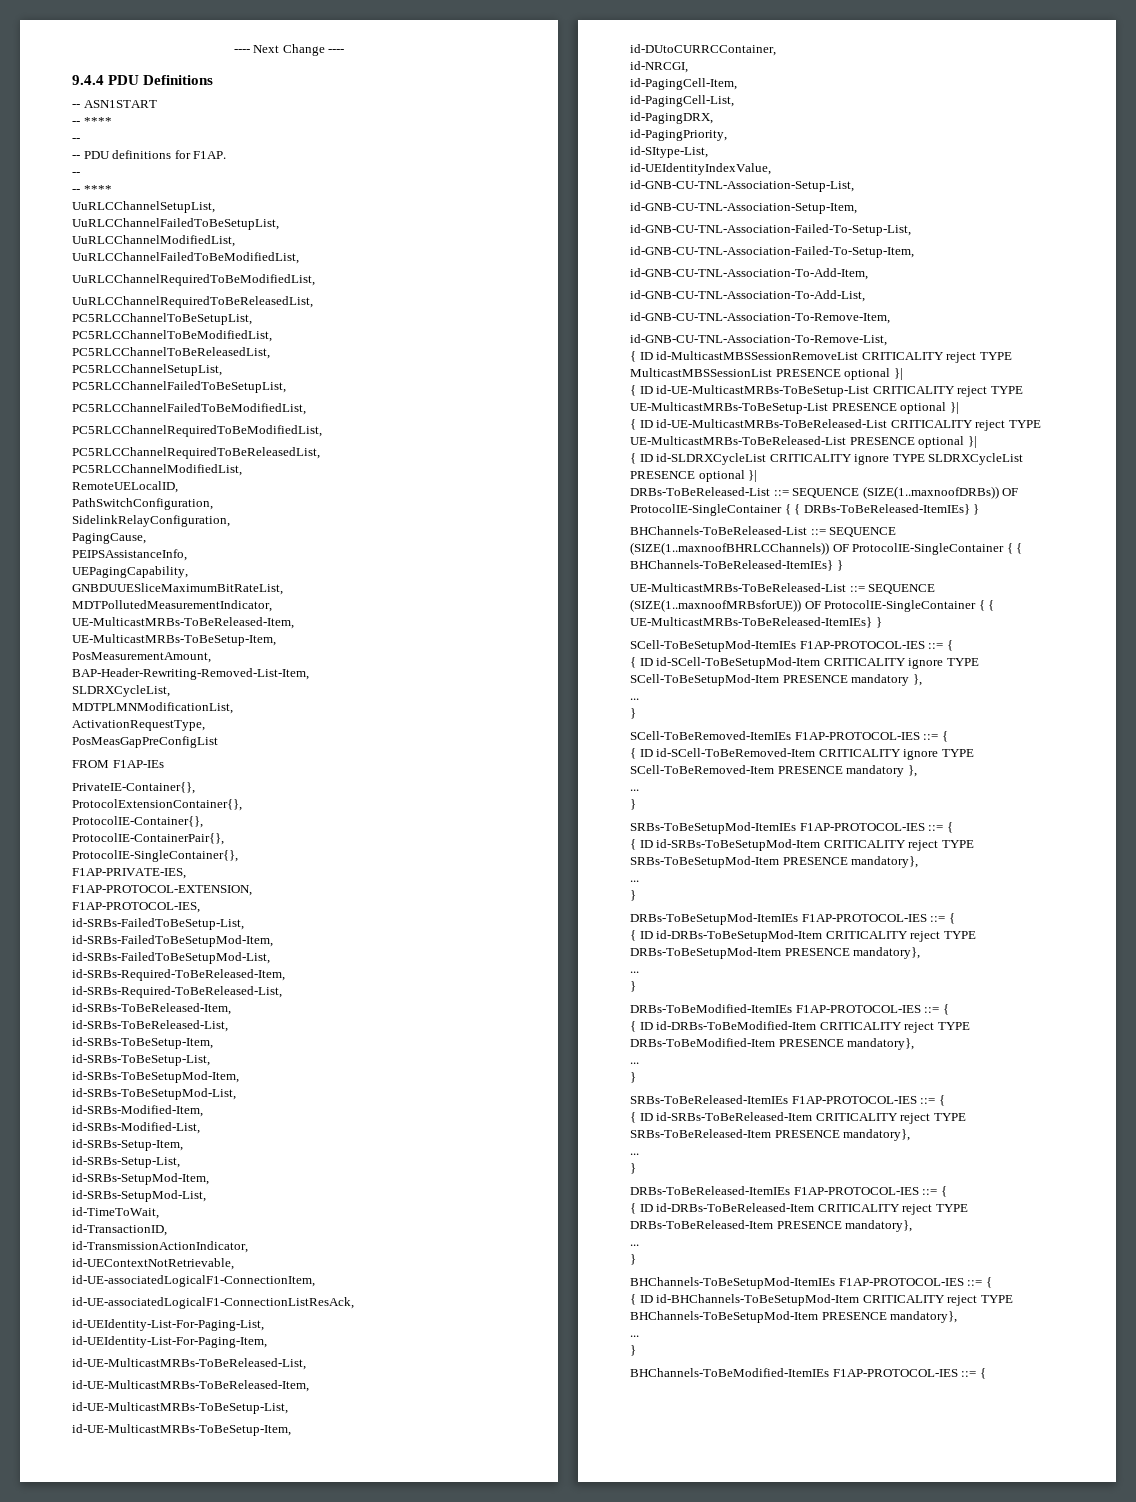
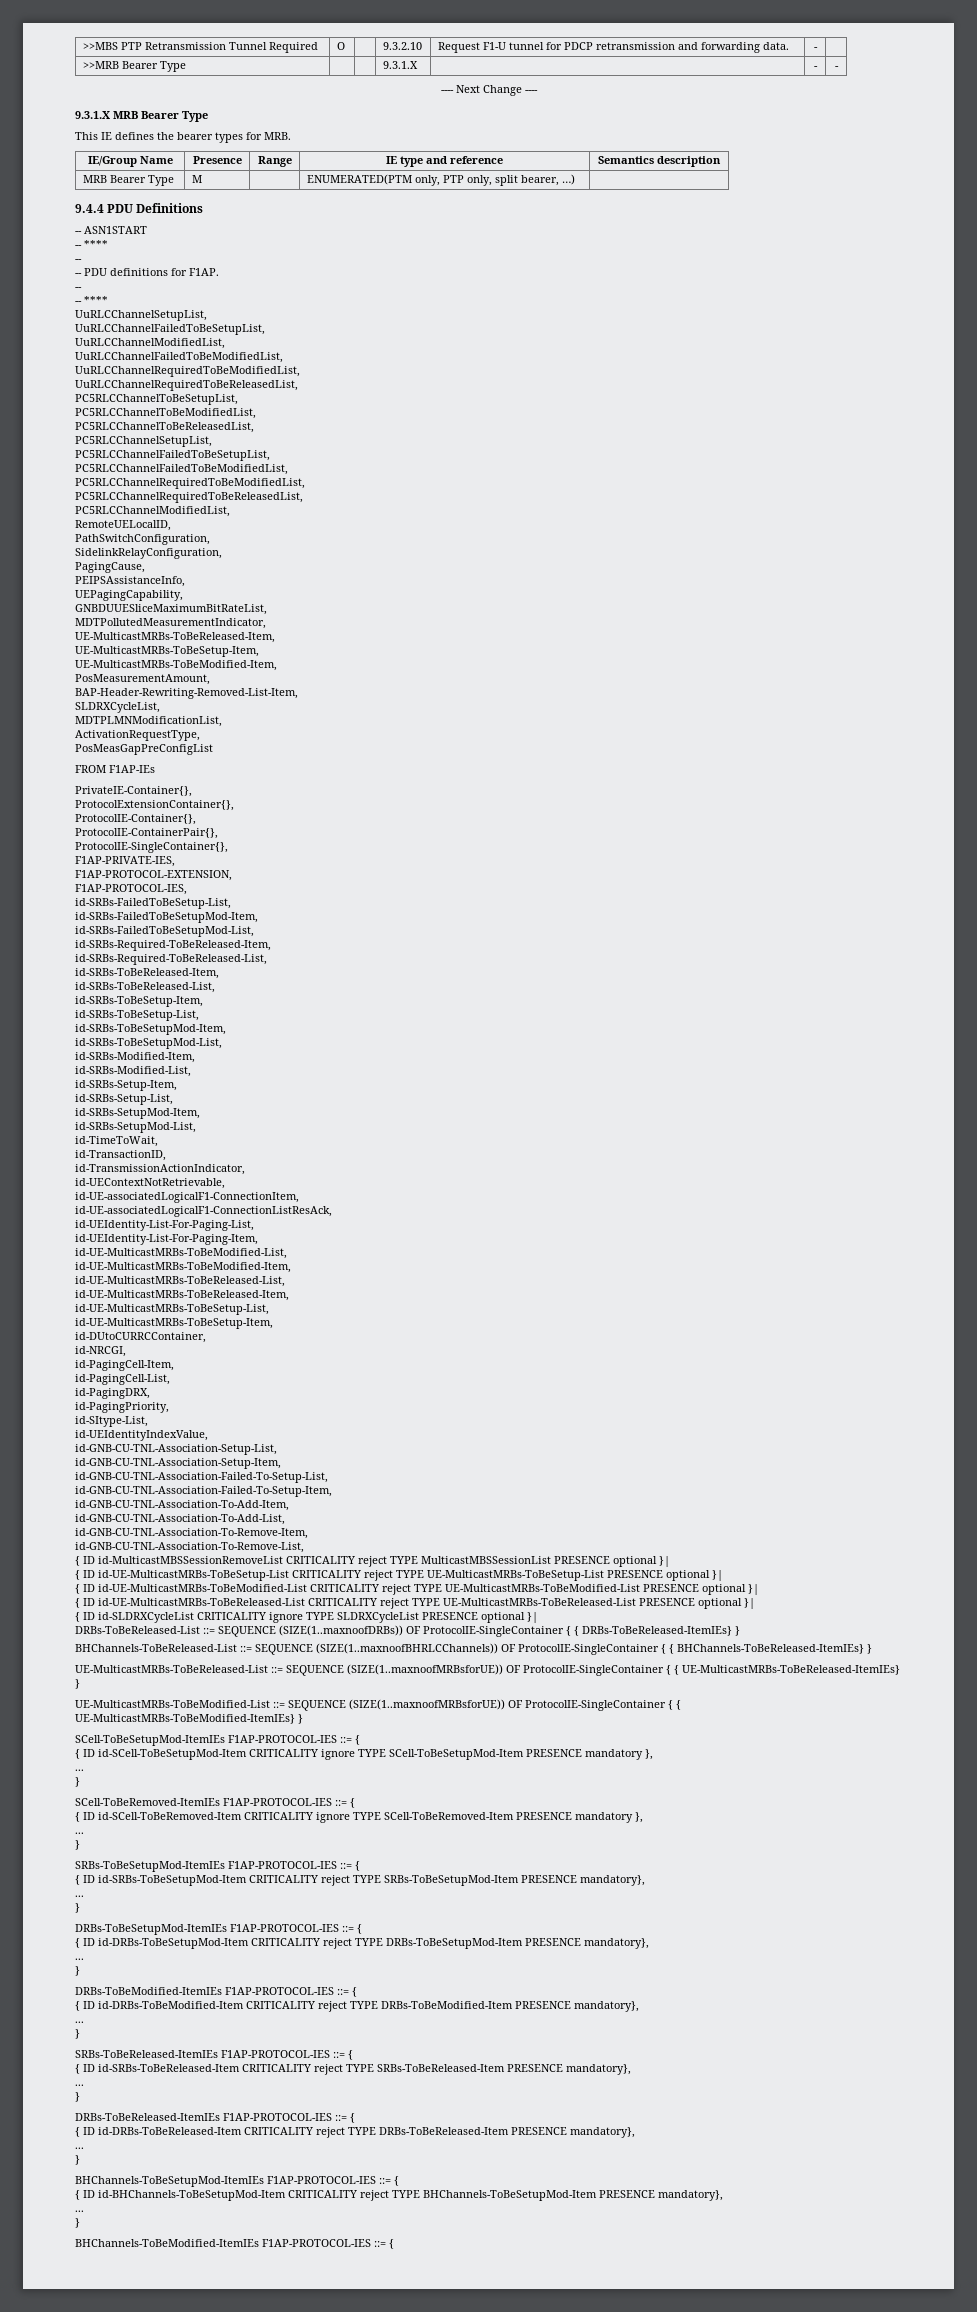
[233,44,345,56] ---- Next Change ---- -> [82,42,318,53] [336,42,345,50] [382,42,422,50] [437,42,789,53] [813,47,818,50] [82,61,186,72] [382,61,418,69] [813,66,818,69] [834,66,839,69] [440,85,538,96] [75,111,208,122] [75,132,291,143] [87,156,173,167] [192,156,242,164] [257,156,292,167] [386,156,503,167] [598,156,721,167] [82,175,174,186] [191,175,202,183] [306,174,575,186] >>MBS PTP Retransmission Tunnel Required | O | | 9.3.2.10 | Request F1-U tunnel for PDCP retransmission and forwarding data. | - | // >>MRB Bearer Type | | | 9.3.1.X | | - | - // ---- Next Change ---- // 9.3.1.X MRB Bearer Type // This IE defines the bearer types for MRB. // IE/Group Name | Presence | Range | IE type and reference | Semantics description // MRB Bearer Type | M | | ENUMERATED(PTM only, PTP only, split bearer, …) |
(276, 640) none -> [75,660,277,671] // UE-MulticastMRBs-ToBeModified-Item,
(267, 1342) none -> [75,1248,287,1259] [75,1262,291,1273] // id-UE-MulticastMRBs-ToBeModified-List, // id-UE-MulticastMRBs-ToBeModified-Item,
(959, 408) none -> [75,1584,759,1595] // { ID id-UE-MulticastMRBs-ToBeModified-List CRITICALITY reject TYPE UE-MulticastMRBs-ToBeModified-List PRESENCE optional }|
(882, 622) none -> [75,1699,681,1711] [75,1714,303,1724] // UE-MulticastMRBs-ToBeModified-List ::= SEQUENCE (SIZE(1..maxnoofMRBsforUE)) OF ProtocolIE-SingleContainer { { UE-MulticastMRBs-ToBeModified-ItemIEs} }

